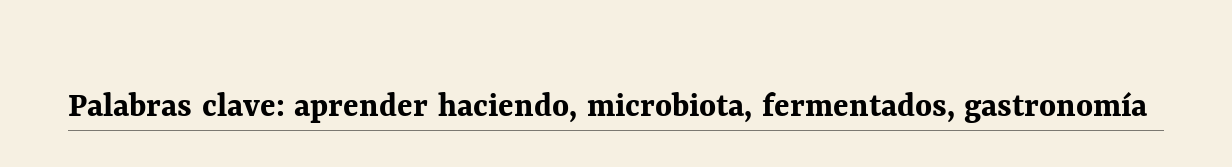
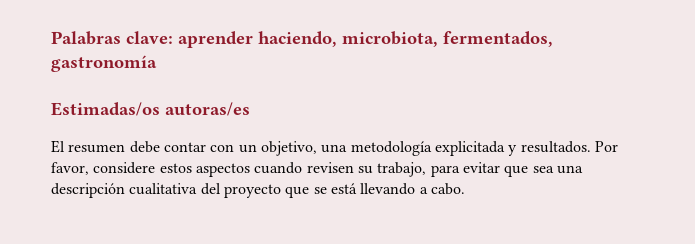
(1148, 107) none -> [51,102,250,116] [51,140,618,156] [51,162,583,177] [51,183,465,198] // Estimadas/os autoras/es // El resumen debe contar con un objetivo, una metodología explicitada y resultados. Por favor, considere estos aspectos cuando revisen su trabajo, para evitar que sea una descripción cualitativa del proyecto que se está llevando a cabo.

